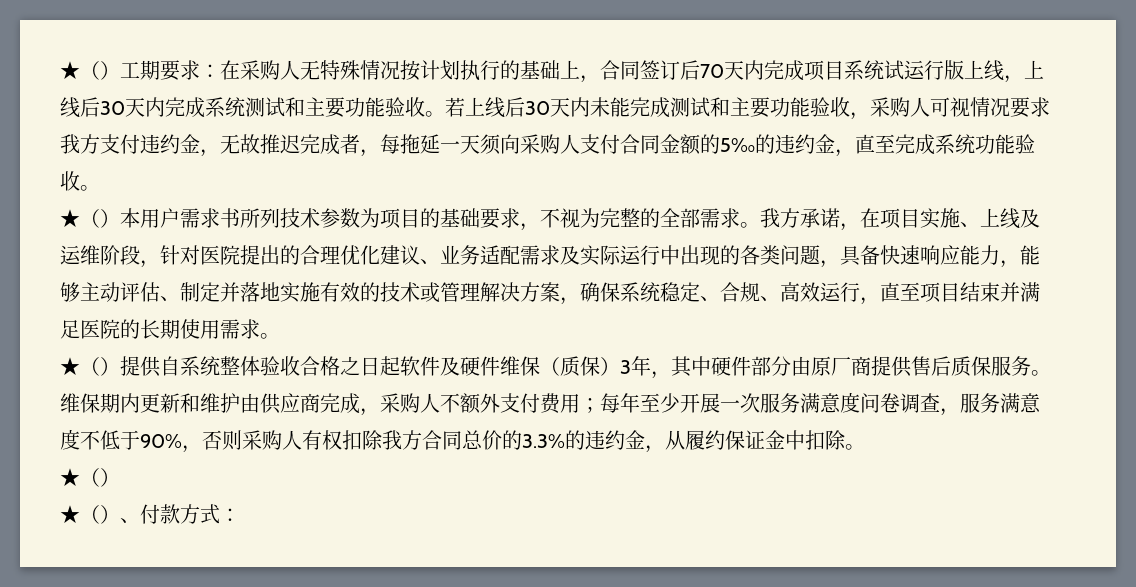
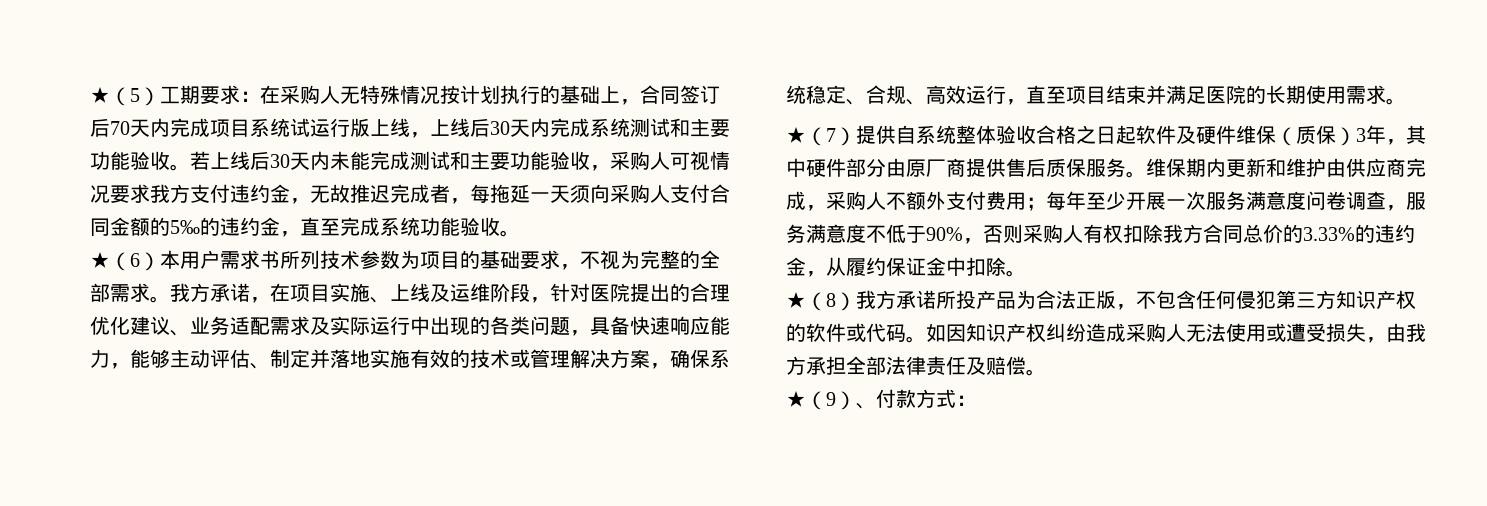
[60,61,100,80] ★（ -> [90,87,140,106] ★（5
(100, 218) none -> [130,253,140,267] 6
(100, 366) none -> [826,128,836,142] 7
[522,434,565,448] 3.3% -> [1303,227,1355,241] 3.33%
[100,468,120,487] [60,505,100,524] ） // ★（ -> [826,290,1416,311] [786,323,1426,343] [786,356,1046,376] [786,391,836,410] 8）我方承诺所投产品为合法正版，不包含任何侵犯第三方知识产权的软件或代码。如因知识产权纠纷造成采购人无法使用或遭受损失，由我方承担全部法律责任及赔偿。 // ★（9

